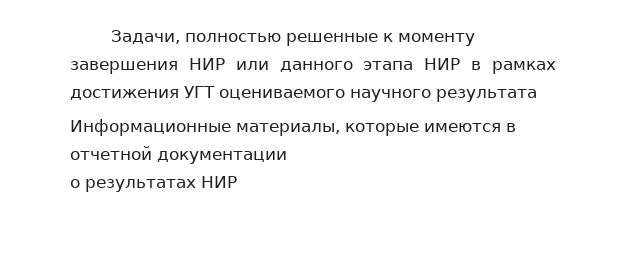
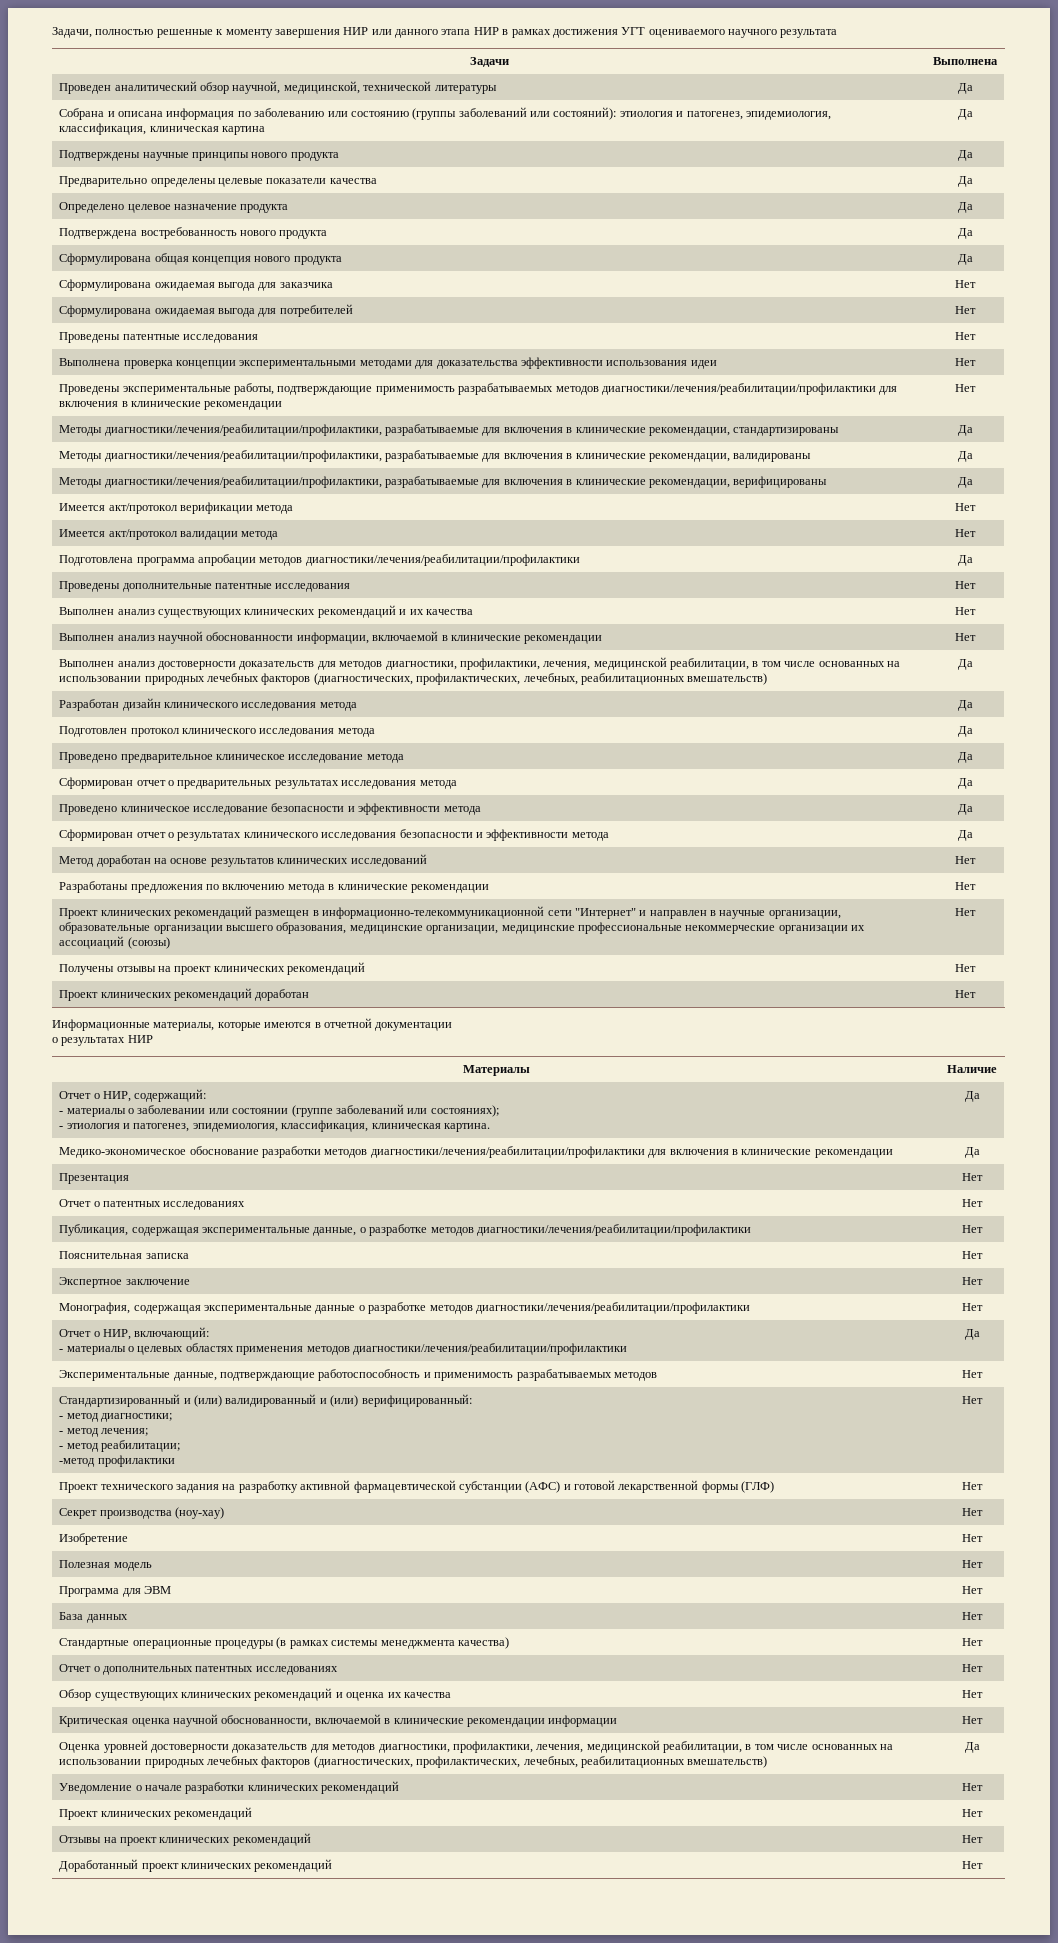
(537, 95) none -> [469,57,509,67] [933,57,998,65] [59,81,497,94] [957,83,973,94] [59,107,831,120] [59,123,266,135] [957,109,973,120] [59,150,339,161] [957,150,973,161] [59,176,377,187] [957,176,973,187] [59,202,289,213] [957,202,973,213] [59,227,328,239] [957,228,973,239] [59,253,342,265] [957,254,973,265] [59,279,333,291] [955,280,976,288] [59,304,353,317] [955,306,976,314] [59,332,259,343] [955,332,976,340] [59,357,717,369] [955,358,976,366] [59,383,898,395] [59,401,283,410] [955,384,976,392] [59,424,840,436] [957,425,973,436] [59,450,812,462] [957,451,973,462] [59,476,828,488] [957,477,973,488] [59,502,294,514] [955,503,976,511] [59,529,279,540] [955,529,976,537] [59,554,580,566] [957,555,973,566] [59,581,351,592] [955,581,976,589] [59,605,473,618] [955,607,976,615] [59,631,603,644] [955,633,976,641] [59,657,900,670] [59,673,768,685] [957,659,973,670] [59,698,357,711] [957,700,973,711] [59,726,375,737] [957,726,973,737] [59,752,404,763] [957,752,973,763] [59,777,457,789] [957,778,973,789] [59,803,481,815] [957,804,973,815] [59,829,609,841] [957,830,973,841] [59,854,427,867] [955,856,976,864] [59,881,489,893] [955,882,976,890] [59,906,841,919] [59,922,866,934] [59,936,170,949] [955,908,976,916] [59,962,366,975] [955,964,976,972] [59,988,310,1001] [955,990,976,998] // Задачи | Выполнена // Проведен аналитический обзор научной, медицинской, технической литературы | Да // Собрана и описана информация по заболеванию или состоянию (группы заболеваний или состояний): этиология и патогенез, эпидемиология, классификация, клиническая картина | Да // Подтверждены научные принципы нового продукта | Да // Предварительно определены целевые показатели качества | Да // Определено целевое назначение продукта | Да // Подтверждена востребованность нового продукта | Да // Сформулирована общая концепция нового продукта | Да // Сформулирована ожидаемая выгода для заказчика | Нет // Сформулирована ожидаемая выгода для потребителей | Нет // Проведены патентные исследования | Нет // Выполнена проверка концепции экспериментальными методами для доказательства эффективности использования идеи | Нет // Проведены экспериментальные работы, подтверждающие применимость разрабатываемых методов диагностики/лечения/реабилитации/профилактики для включения в клинические рекомендации | Нет // Методы диагностики/лечения/реабилитации/профилактики, разрабатываемые для включения в клинические рекомендации, стандартизированы | Да // Методы диагностики/лечения/реабилитации/профилактики, разрабатываемые для включения в клинические рекомендации, валидированы | Да // Методы диагностики/лечения/реабилитации/профилактики, разрабатываемые для включения в клинические рекомендации, верифицированы | Да // Имеется акт/протокол верификации метода | Нет // Имеется акт/протокол валидации метода | Нет // Подготовлена программа апробации методов диагностики/лечения/реабилитации/профилактики | Да // Проведены дополнительные патентные исследования | Нет // Выполнен анализ существующих клинических рекомендаций и их качества | Нет // Выполнен анализ научной обоснованности информации, включаемой в клинические рекомендации | Нет // Выполнен анализ достоверности доказательств для методов диагностики, профилактики, лечения, медицинской реабилитации, в том числе основанных на использовании природных лечебных факторов (диагностических, профилактических, лечебных, реабилитационных вмешательств) | Да // Разработан дизайн клинического исследования метода | Да // Подготовлен протокол клинического исследования метода | Да // Проведено предварительное клиническое исследование метода | Да // Сформирован отчет о предварительных результатах исследования метода | Да // Проведено клиническое исследование безопасности и эффективности метода | Да // Сформирован отчет о результатах клинического исследования безопасности и эффективности метода | Да // Метод доработан на основе результатов клинических исследований | Нет // Разработаны предложения по включению метода в клинические рекомендации | Нет // Проект клинических рекомендаций размещен в информационно-телекоммуникационной сети "Интернет" и направлен в научные организации, образовательные организации высшего образования, медицинские организации, медицинские профессиональные некоммерческие организации их ассоциаций (союзы) | Нет // Получены отзывы на проект клинических рекомендаций | Нет // Проект клинических рекомендаций доработан | Нет
(237, 182) none -> [462,1065,530,1076] [947,1065,997,1073] [59,1089,207,1102] [59,1104,499,1117] [59,1120,490,1132] [964,1091,980,1102] [59,1146,893,1158] [964,1147,980,1158] [59,1173,130,1184] [962,1173,983,1181] [59,1199,246,1210] [962,1199,983,1207] [59,1224,751,1236] [962,1225,983,1233] [59,1251,189,1259] [962,1251,983,1259] [59,1277,190,1288] [962,1277,983,1285] [59,1302,750,1314] [962,1303,983,1311] [59,1327,210,1340] [59,1343,627,1355] [964,1329,980,1340] [59,1369,657,1381] [962,1370,983,1378] [59,1394,472,1407] [59,1413,173,1422] [59,1428,149,1437] [59,1440,181,1452] [59,1455,175,1467] [962,1396,983,1404] [59,1480,775,1493] [962,1482,983,1490] [59,1507,225,1519] [962,1508,983,1516] [59,1533,129,1545] [962,1534,983,1542] [59,1560,152,1571] [962,1560,983,1568] [59,1586,172,1597] [962,1586,983,1594] [59,1612,128,1623] [962,1612,983,1620] [59,1637,509,1649] [962,1638,983,1646] [59,1664,338,1675] [962,1664,983,1672] [59,1688,451,1701] [962,1690,983,1698] [59,1714,618,1727] [962,1716,983,1724] [59,1740,893,1753] [59,1756,768,1768] [964,1742,980,1753] [59,1781,400,1794] [962,1783,983,1791] [59,1807,253,1820] [962,1809,983,1817] [59,1833,311,1846] [962,1835,983,1843] [59,1859,333,1872] [962,1861,983,1869] // Материалы | Наличие // Отчет о НИР, содержащий: // - материалы о заболевании или состоянии (группе заболеваний или состояниях); // - этиология и патогенез, эпидемиология, классификация, клиническая картина. | Да // Медико-экономическое обоснование разработки методов диагностики/лечения/реабилитации/профилактики для включения в клинические рекомендации | Да // Презентация | Нет // Отчет о патентных исследованиях | Нет // Публикация, содержащая экспериментальные данные, о разработке методов диагностики/лечения/реабилитации/профилактики | Нет // Пояснительная записка | Нет // Экспертное заключение | Нет // Монография, содержащая экспериментальные данные о разработке методов диагностики/лечения/реабилитации/профилактики | Нет // Отчет о НИР, включающий: // - материалы о целевых областях применения методов диагностики/лечения/реабилитации/профилактики | Да // Экспериментальные данные, подтверждающие работоспособность и применимость разрабатываемых методов | Нет // Стандартизированный и (или) валидированный и (или) верифицированный: // - метод диагностики; // - метод лечения; // - метод реабилитации; // -метод профилактики | Нет // Проект технического задания на разработку активной фармацевтической субстанции (АФС) и готовой лекарственной формы (ГЛФ) | Нет // Секрет производства (ноу-хау) | Нет // Изобретение | Нет // Полезная модель | Нет // Программа для ЭВМ | Нет // База данных | Нет // Стандартные операционные процедуры (в рамках системы менеджмента качества) | Нет // Отчет о дополнительных патентных исследованиях | Нет // Обзор существующих клинических рекомендаций и оценка их качества | Нет // Критическая оценка научной обоснованности, включаемой в клинические рекомендации информации | Нет // Оценка уровней достоверности доказательств для методов диагностики, профилактики, лечения, медицинской реабилитации, в том числе основанных на использовании природных лечебных факторов (диагностических, профилактических, лечебных, реабилитационных вмешательств) | Да // Уведомление о начале разработки клинических рекомендаций | Нет // Проект клинических рекомендаций | Нет // Отзывы на проект клинических рекомендаций | Нет // Доработанный проект клинических рекомендаций | Нет

